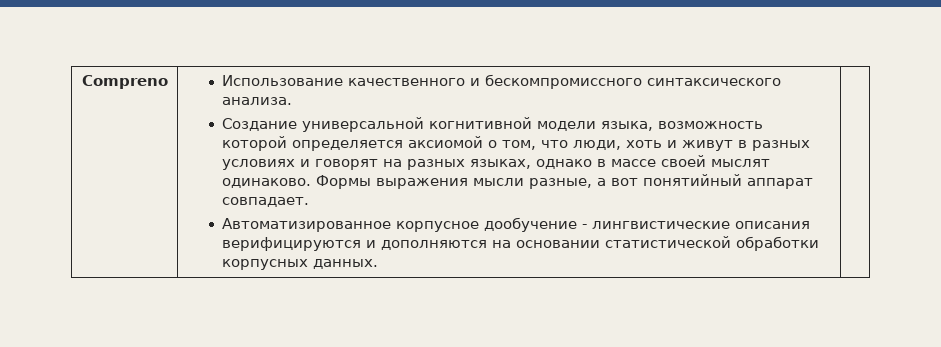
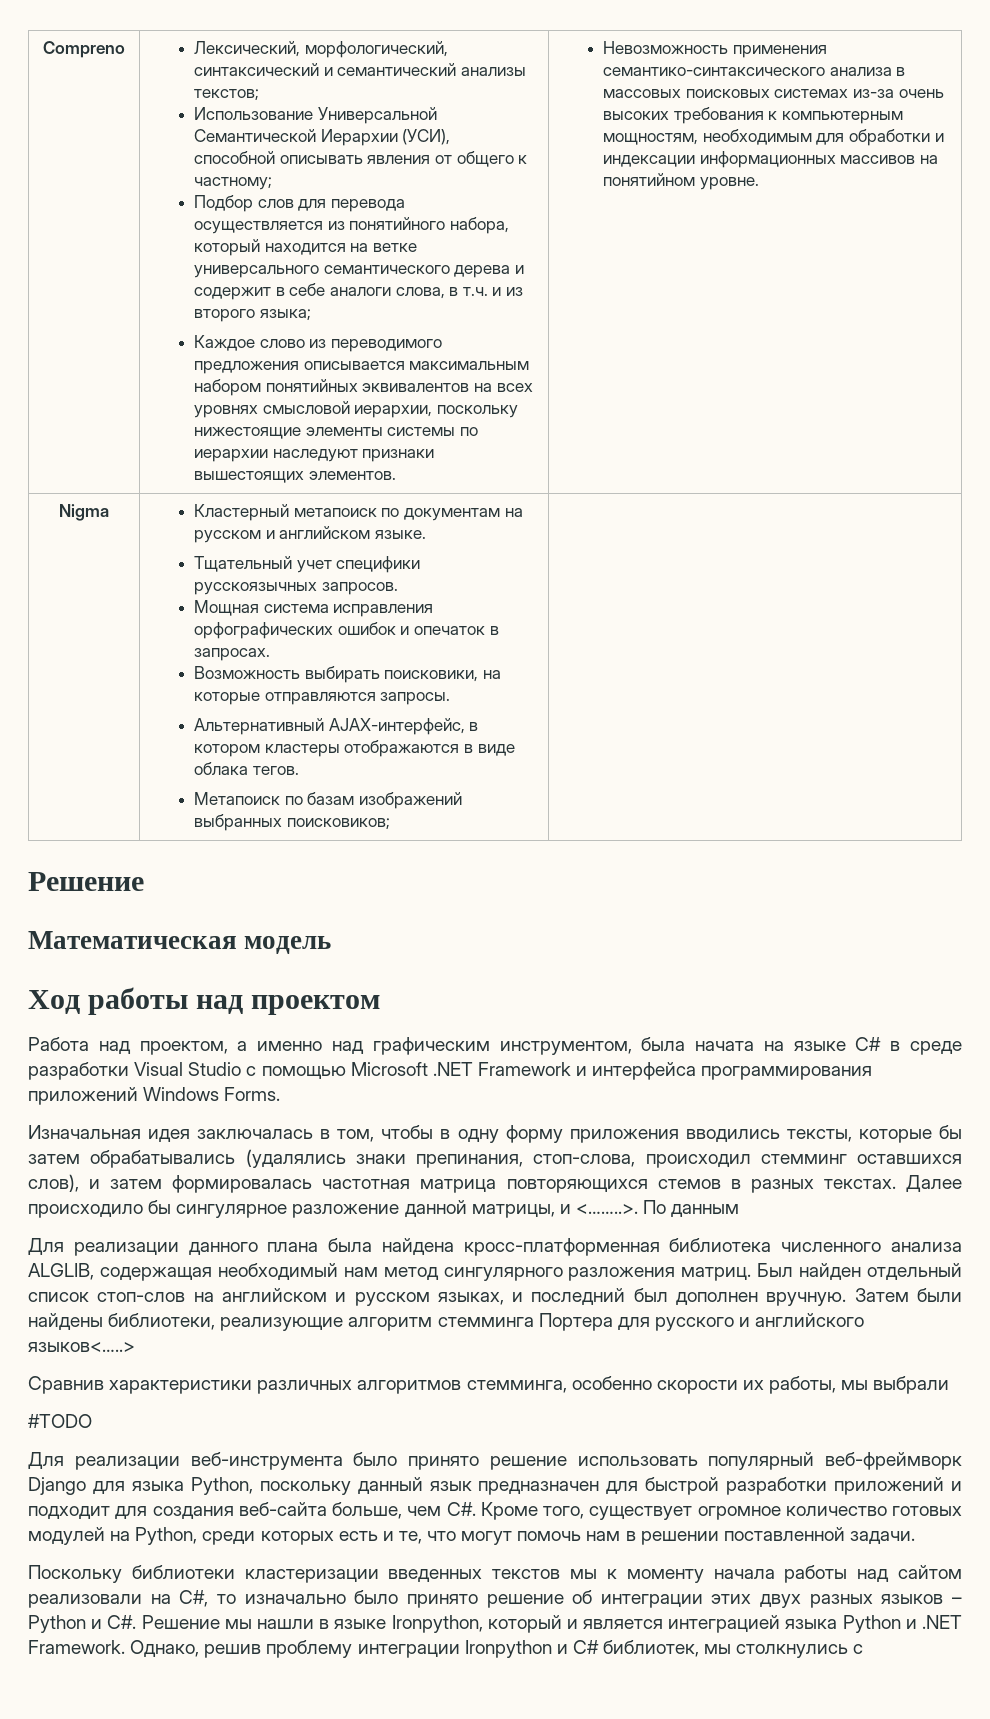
[222,74,782,89] [222,97,293,105] [222,117,764,132] [222,136,811,151] [222,155,771,170] [222,174,814,189] [222,197,310,207] [222,217,811,232] [222,236,820,251] [222,259,379,270] Использование качественного и бескомпромиссного синтаксического анализа. // Создание универсальной когнитивной модели языка, возможность которой определяется аксиомой о том, что люди, хоть и живут в разных условиях и говорят на разных языках, однако в массе своей мыслят одинаково. Формы выражения мысли разные, а вот понятийный аппарат совпадает. // Автоматизированное корпусное дообучение - лингвистические описания верифицируются и дополняются на основании статистической обработки корпусных данных. | -> [194,41,448,58] [194,63,527,76] [194,89,260,100] [194,107,437,124] [194,129,451,146] [194,151,528,167] [194,177,273,190] [194,195,406,212] [194,217,510,234] [194,239,418,256] [194,265,525,278] [194,283,523,300] [194,309,311,322] [194,335,443,352] [194,361,530,374] [194,379,533,396] [194,401,519,418] [194,427,479,439] [194,449,435,462] [194,471,396,483] [603,41,827,58] [603,67,906,76] [603,89,944,98] [603,107,904,124] [603,129,944,146] [603,151,939,168] [603,173,759,190] [59,504,109,521] [194,504,523,521] [194,526,427,543] [194,556,421,573] [194,582,398,595] [194,600,434,617] [194,622,499,639] [194,648,271,661] [194,666,502,683] [194,692,451,705] [194,718,479,735] [194,740,515,757] [194,762,299,775] [194,792,463,809] [194,814,390,831] [28,872,144,891] [28,931,332,954] [28,987,381,1015] [28,1037,963,1055] [28,1062,873,1080] [28,1087,281,1105] [28,1125,963,1143] [28,1149,962,1168] [28,1174,963,1193] [28,1200,740,1218] [28,1238,963,1256] [28,1263,962,1281] [28,1288,962,1306] [28,1313,865,1331] [28,1342,135,1352] [28,1376,950,1394] [28,1414,92,1428] [28,1452,962,1470] [28,1477,962,1495] [28,1502,962,1520] [28,1527,915,1545] [28,1565,963,1583] [28,1590,962,1608] [28,1615,962,1633] [28,1640,864,1658] Лексический, морфологический, синтаксический и семантический анализы текстов; // Использование Универсальной Семантической Иерархии (УСИ), способной описывать явления от общего к частному; // Подбор слов для перевода осуществляется из понятийного набора, который находится на ветке универсального семантического дерева и содержит в себе аналоги слова, в т.ч. и из второго языка; // Каждое слово из переводимого предложения описывается максимальным набором понятийных эквивалентов на всех уровнях смысловой иерархии, поскольку нижестоящие элементы системы по иерархии наследуют признаки вышестоящих элементов. | Невозможность применения семантико-синтаксического анализа в массовых поисковых системах из-за очень высоких требования к компьютерным мощностям, необходимым для обработки и индексации информационных массивов на понятийном уровне. // Nigma | Кластерный метапоиск по документам на русском и английском языке. // Тщательный учет специфики русскоязычных запросов. // Мощная система исправления орфографических ошибок и опечаток в запросах. // Возможность выбирать поисковики, на которые отправляются запросы. // Альтернативный AJAX-интерфейс, в котором кластеры отображаются в виде облака тегов. // Метапоиск по базам изображений выбранных поисковиков; | // Решение // Математическая модель // Ход работы над проектом // Работа над проектом, а именно над графическим инструментом, была начата на языке C# в среде разработки Visual Studio с помощью Microsoft .NET Framework и интерфейса программирования приложений Windows Forms. // Изначальная идея заключалась в том, чтобы в одну форму приложения вводились тексты, которые бы затем обрабатывались (удалялись знаки препинания, стоп-слова, происходил стемминг оставшихся слов), и затем формировалась частотная матрица повторяющихся стемов в разных текстах. Далее происходило бы сингулярное разложение данной матрицы, и <……..>. По данным // Для реализации данного плана была найдена кросс-платформенная библиотека численного анализа ALGLIB, содержащая необходимый нам метод сингулярного разложения матриц. Был найден отдельный список стоп-слов на английском и русском языках, и последний был дополнен вручную. Затем были найдены библиотеки, реализующие алгоритм стемминга Портера для русского и английского языков<…..> // Сравнив характеристики различных алгоритмов стемминга, особенно скорости их работы, мы выбрали // #TODO // Для реализации веб-инструмента было принято решение использовать популярный веб-фреймворк Django для языка Python, поскольку данный язык предназначен для быстрой разработки приложений и подходит для создания веб-сайта больше, чем C#. Кроме того, существует огромное количество готовых модулей на Python, среди которых есть и те, что могут помочь нам в решении поставленной задачи. // Поскольку библиотеки кластеризации введенных текстов мы к моменту начала работы над сайтом реализовали на C#, то изначально было принято решение об интеграции этих двух разных языков – Python и C#. Решение мы нашли в языке Ironpython, который и является интеграцией языка Python и .NET Framework. Однако, решив проблему интеграции Ironpython и C# библиотек, мы столкнулись с

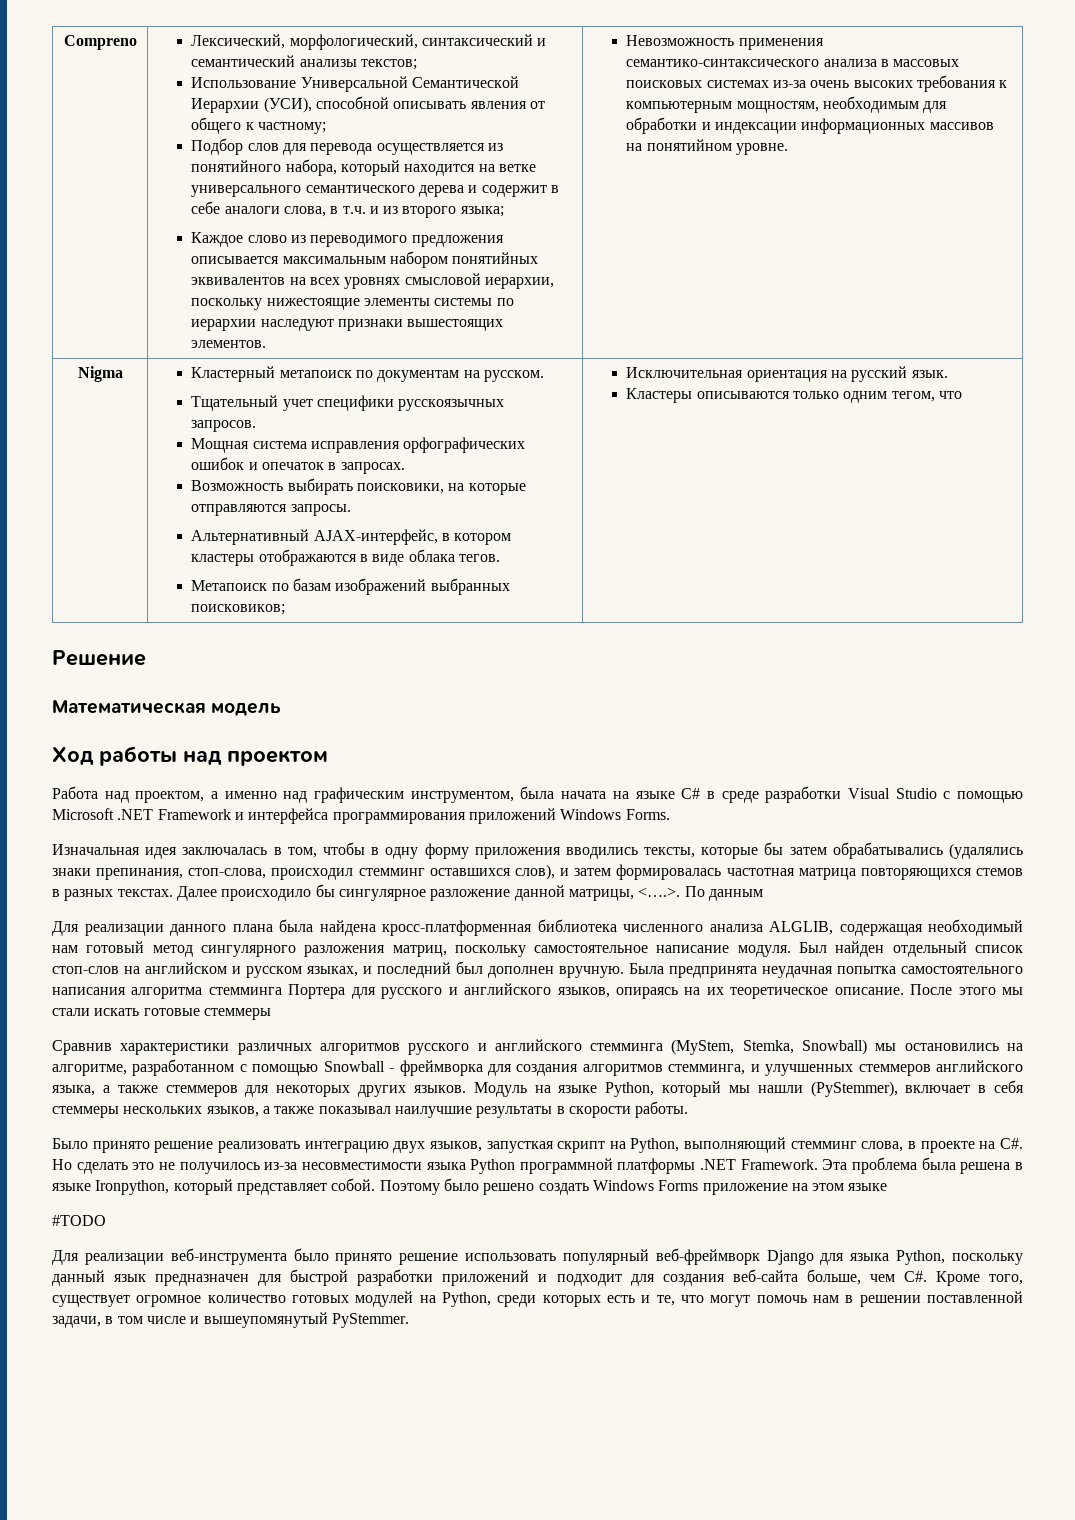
[194,526,427,543] русском и английском языке. -> [483,370,544,382] русском.
(390, 823) none -> [626,366,948,382] [626,388,962,403] Исключительная ориентация на русский язык. // Кластеры описываются только одним тегом, что
[559,1204,638,1214] и <……..>. -> [638,887,681,897] <….>.
(378, 1272) none -> [86,941,145,953] готовый
[681,1267,752,1281] матриц. -> [392,945,791,957] матриц, поскольку самостоятельное написание модуля.
[854,1288,962,1302] [28,1313,433,1331] Затем были найдены библиотеки, реализующие алгоритм -> [629,963,1023,978] [52,987,203,999] Была предпринята неудачная попытка самостоятельного написания алгоритма
[28,1342,135,1352] [28,1376,950,1394] языков<…..> // Сравнив характеристики различных алгоритмов стемминга, особенно скорости их работы, мы выбрали -> [557,984,1023,999] [52,1008,271,1020] [52,1039,1023,1055] [52,1059,1024,1076] [52,1080,1025,1097] [52,1101,689,1118] [52,1137,1023,1153] [52,1157,1023,1174] [52,1178,888,1195] языков, опираясь на их теоретическое описание. После этого мы стали искать готовые стеммеры // Сравнив характеристики различных алгоритмов русского и английского стемминга (MyStem, Stemka, Snowball) мы остановились на алгоритме, разработанном с помощью Snowball - фреймворка для создания алгоритмов стемминга, и улучшенных стеммеров английского языка, а также стеммеров для некоторых других языков. Модуль на языке Python, который мы нашли (PyStemmer), включает в себя стеммеры нескольких языков, а также показывал наилучшие результаты в скорости работы. // Было принято решение реализовать интеграцию двух языков, запусткая скрипт на Python, выполняющий стемминг слова, в проекте на C#. Но сделать это не получилось из-за несовместимости языка Python программной платформы .NET Framework. Эта проблема была решена в языке Ironpython, который представляет собой. Поэтому было решено создать Windows Forms приложение на этом языке
[849,1531,915,1544] [28,1565,963,1583] [28,1590,962,1608] [28,1615,962,1633] [28,1640,864,1658] задачи. // Поскольку библиотеки кластеризации введенных текстов мы к моменту начала работы над сайтом реализовали на C#, то изначально было принято решение об интеграции этих двух разных языков – Python и C#. Решение мы нашли в языке Ironpython, который и является интеграцией языка Python и .NET Framework. Однако, решив проблему интеграции Ironpython и C# библиотек, мы столкнулись с -> [52,1312,409,1328] задачи, в том числе и вышеупомянутый PyStemmer.

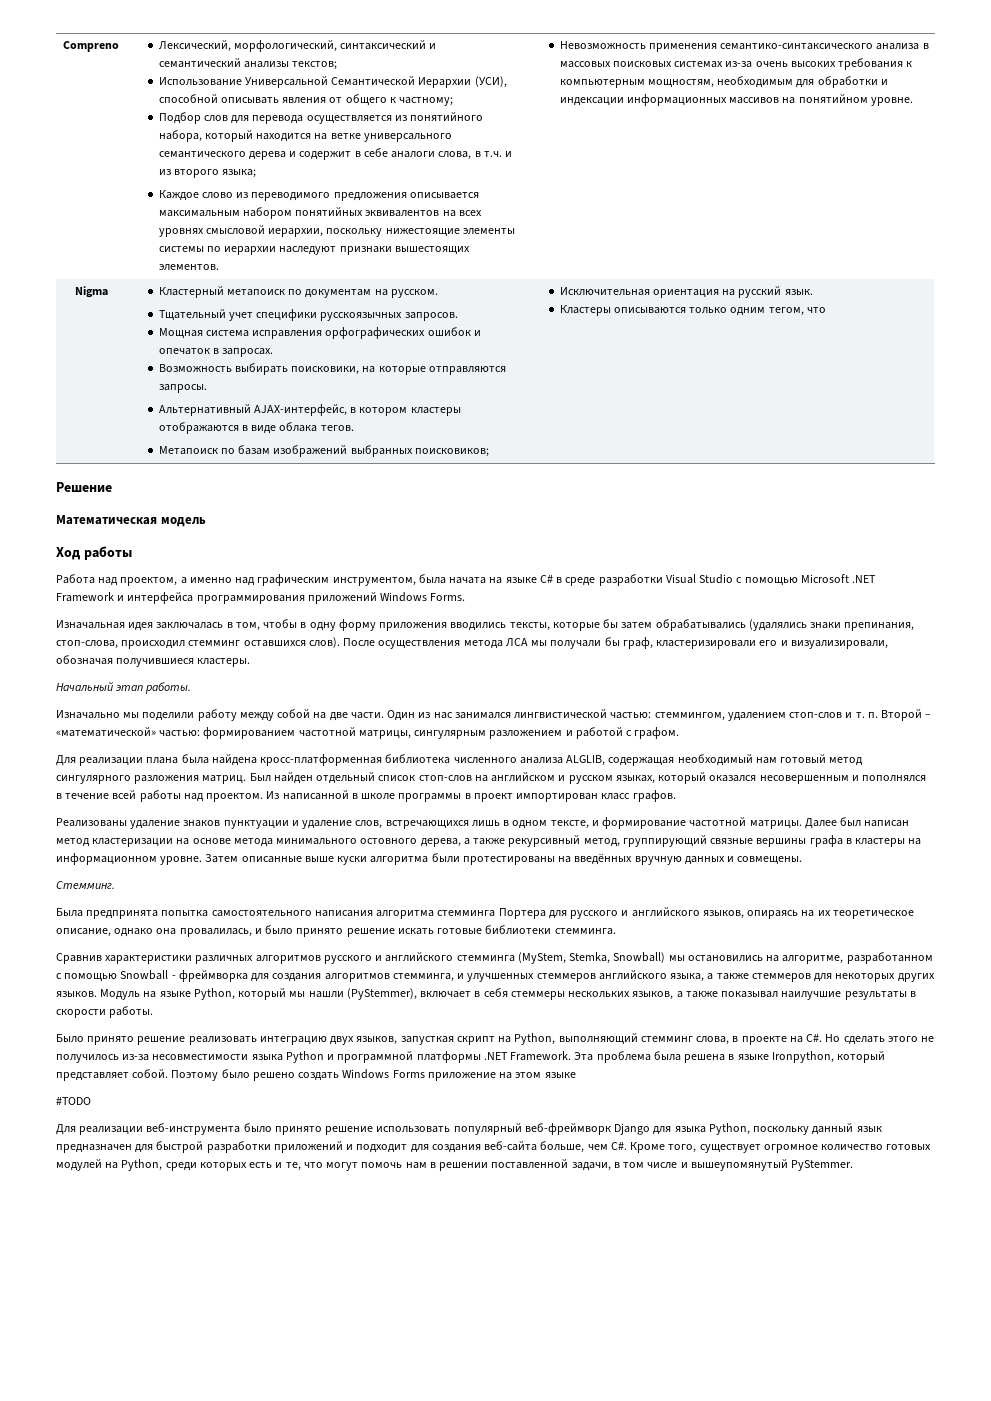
[183,750,328,766] над проектом -> (132, 553) none
[514,864,1024,880] [52,884,763,901] [52,921,226,936] слов), и затем формировалась частотная матрица повторяющихся стемов в разных текстах. Далее происходило бы сингулярное разложение данной матрицы, <….>. По данным // Для реализации данного -> [308,637,888,649] [56,655,251,667] [56,682,192,694] [56,709,932,721] [56,727,680,739] [56,755,144,766] слов). После осуществления метода ЛСА мы получали бы граф, кластеризировали его и визуализировали, обозначая получившиеся кластеры. // Начальный этап работы. // Изначально мы поделили работу между собой на две части. Один из нас занимался лингвистической частью: стеммингом, удалением стоп-слов и т. п. Второй – «математической» частью: формированием частотной матрицы, сингулярным разложением и работой с графом. // Для реализации
[392,945,791,957] матриц, поскольку самостоятельное написание модуля. -> [202,775,247,784] матриц.
[363,961,624,978] и последний был дополнен вручную. -> [658,772,927,784] [56,790,676,802] [56,817,910,829] [56,835,922,847] [56,853,803,865] [56,881,115,890] который оказался несовершенным и пополнялся в течение всей работы над проектом. Из написанной в школе программы в проект импортирован класс графов. // Реализованы удаление знаков пунктуации и удаление слов, встречающихся лишь в одном тексте, и формирование частотной матрицы. Далее был написан метод кластеризации на основе метода минимального остовного дерева, а также рекурсивный метод, группирующий связные вершины графа в кластеры на информационном уровне. Затем описанные выше куски алгоритма были протестированы на введённых вручную данных и совмещены. // Стемминг. //
[762,966,833,978] неудачная -> (159, 914) none
[834,984,1023,995] [52,1008,271,1020] описание. После этого мы стали искать готовые стеммеры -> [56,925,616,937] описание, однако она провалилась, и было принято решение искать готовые библиотеки стемминга.
[132,1162,155,1170] это -> [887,1036,918,1042] этого
(516, 1166) none -> [327,1054,335,1060] и

